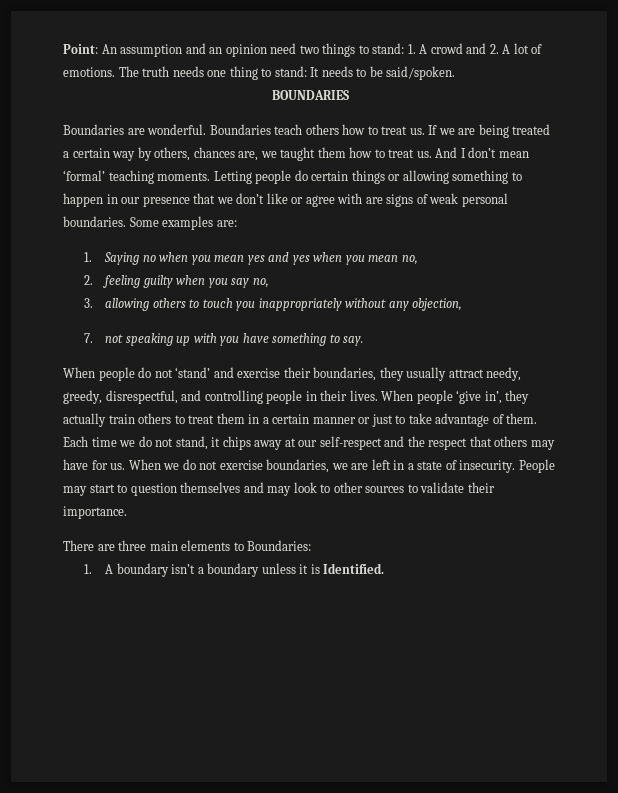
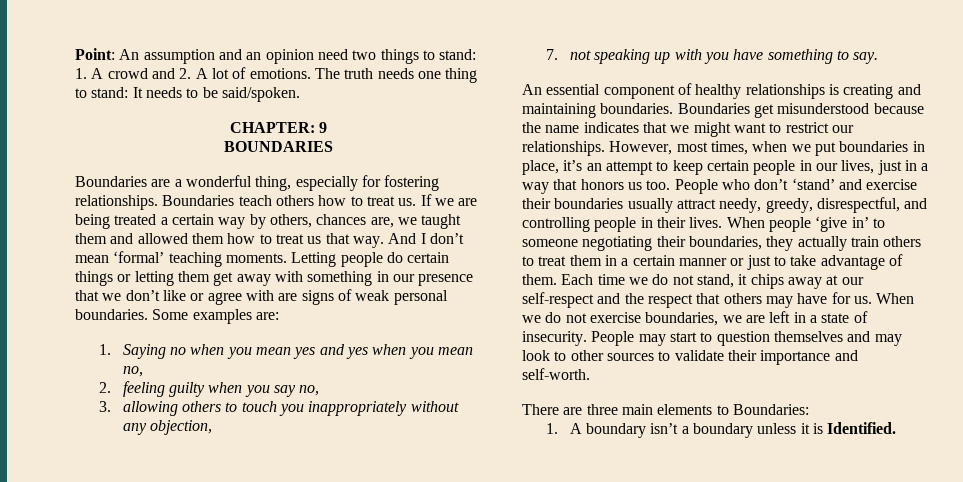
(456, 73) none -> [229,122,328,133] // CHAPTER: 9
[147,124,207,135] wonderful. -> [174,175,440,191] [75,195,158,210] a wonderful thing, especially for fostering relationships.
[349,147,432,158] how to treat us. -> [110,233,384,248] and allowed them how to treat us that way.
[402,170,522,184] [63,193,103,207] allowing something to happen -> [134,271,373,286] letting them get away with something
[63,367,173,381] When people do not -> [522,83,921,99] [522,103,924,118] [522,122,854,137] [522,141,925,156] [522,160,929,175] [522,179,789,194] An essential component of healthy relationships is creating and maintaining boundaries. Boundaries get misunderstood because the name indicates that we might want to restrict our relationships. However, most times, when we put boundaries in place, it’s an attempt to keep certain people in our lives, just in a way that honors us too. People who don’t
[313,367,404,381] boundaries, they -> [554,198,624,209] boundaries
[484,391,502,404] in’, -> [851,217,885,228] [522,236,762,251] in’ to someone negotiating their boundaries,
[63,506,127,519] importance. -> [760,350,858,365] [522,368,590,380] importance and self-worth.

